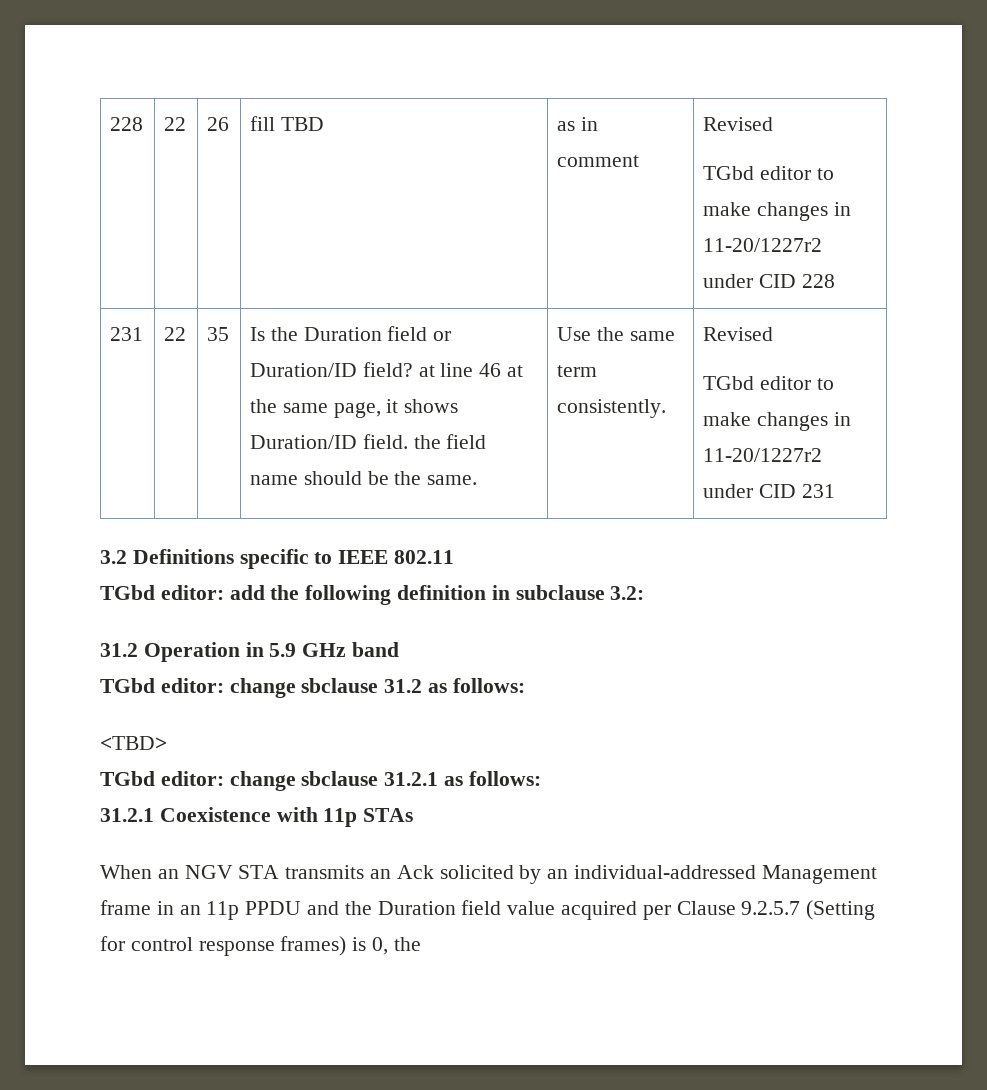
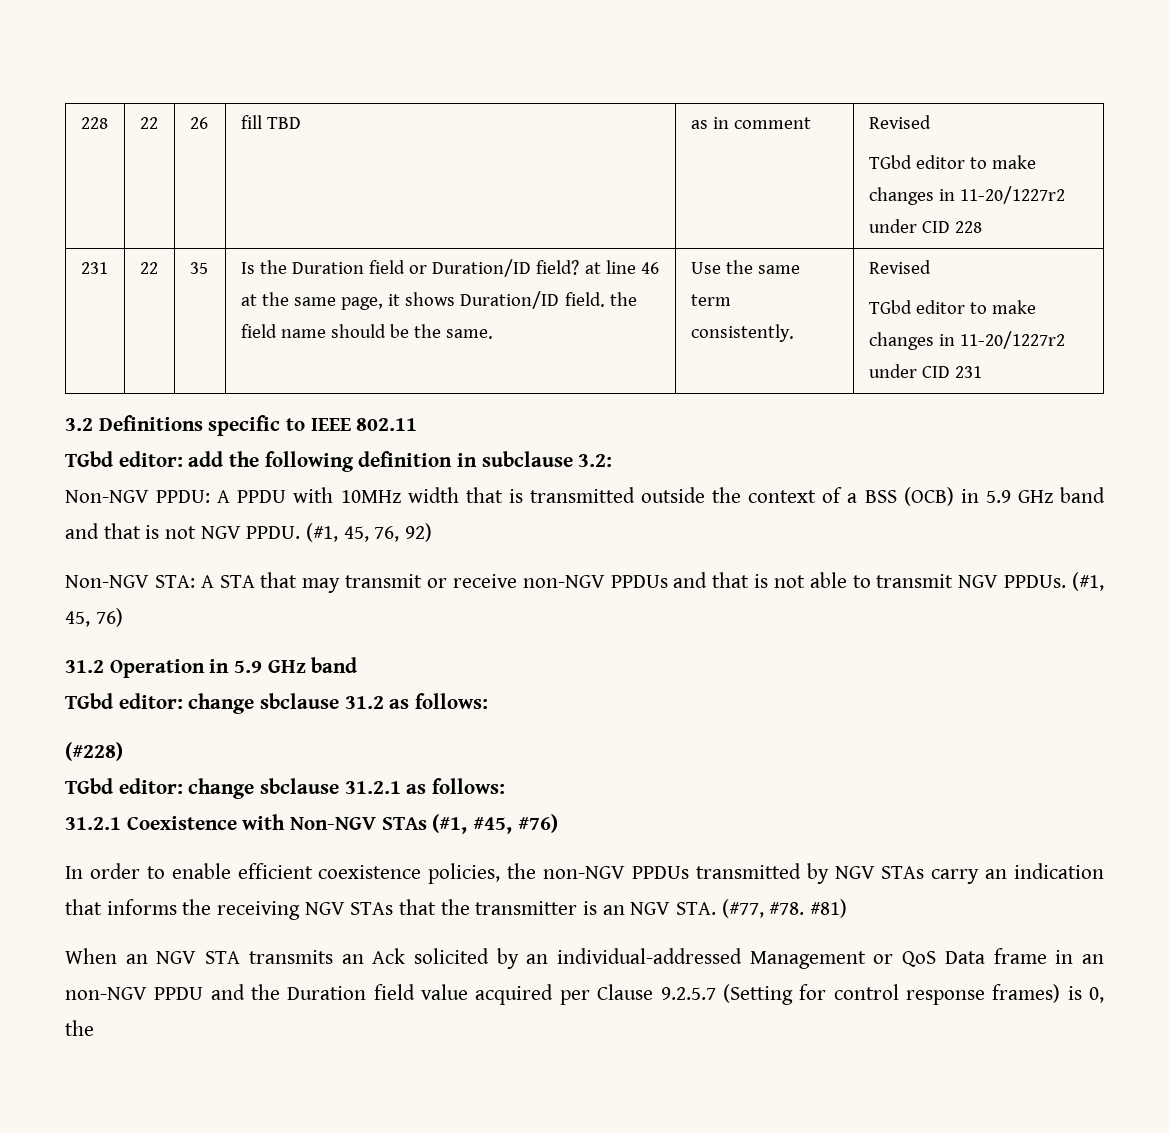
(645, 593) none -> [65,487,1106,506] [65,523,433,542] [65,572,1105,593] [65,608,123,627] // Non-NGV PPDU: A PPDU with 10MHz width that is transmitted outside the context of a BSS (OCB) in 5.9 GHz band and that is not NGV PPDU. (#1, 45, 76, 92) // Non-NGV STA: A STA that may transmit or receive non-NGV PPDUs and that is not able to transmit NGV PPDUs. (#1, 45, 76)
[100,736,167,750] <TBD> -> [65,742,123,761] (#228)
[323,808,414,827] 11p STAs -> [290,814,558,834] [65,863,1104,884] [65,899,848,920] Non-NGV STAs (#1, #45, #76) // In order to enable efficient coexistence policies, the non-NGV PPDUs transmitted by NGV STAs carry an indication that informs the receiving NGV STAs that the transmitter is an NGV STA. (#77, #78. #81)
(877, 874) none -> [873,951,985,967] or QoS Data
[206,901,240,920] 11p -> [65,987,147,1000] non-NGV

